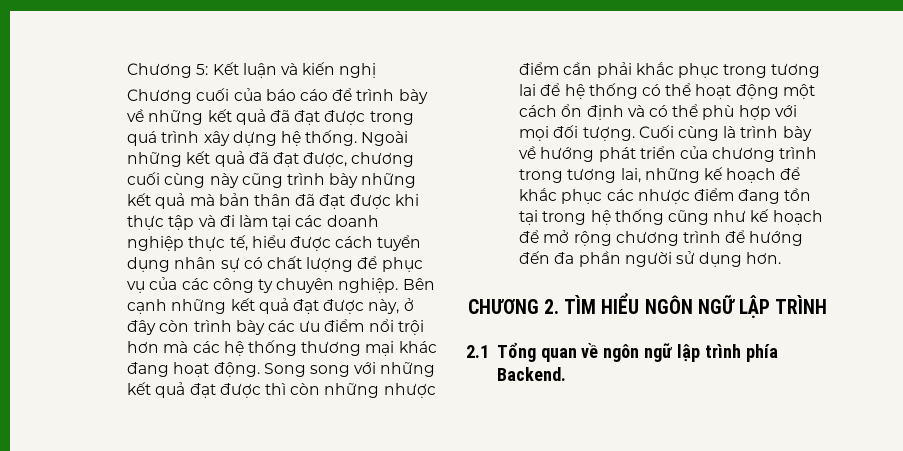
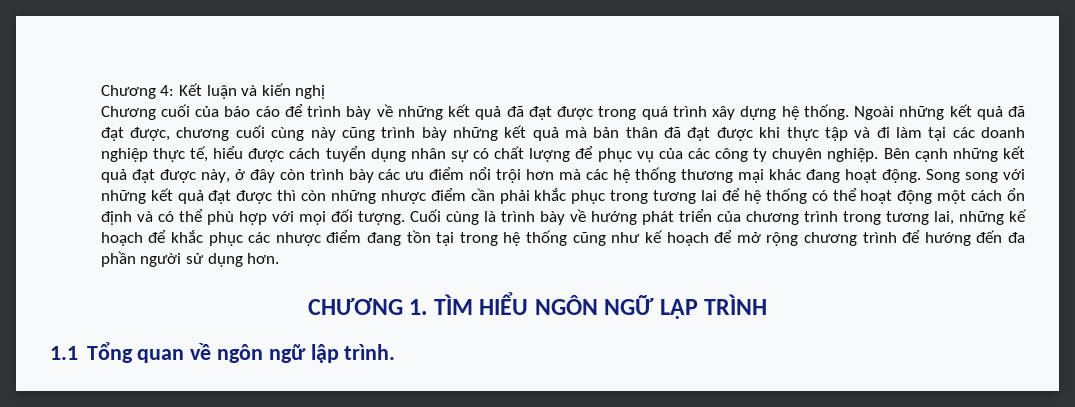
[127,63,209,78] Chương 5: -> [100,85,175,99] Chương 4:
[543,299,559,314] 2. -> [409,299,428,315] 1.
[466,345,489,358] 2.1 -> [50,346,78,360] 1.1
[704,344,778,362] [496,367,566,381] trình phía Backend. -> [344,344,396,360] trình.

